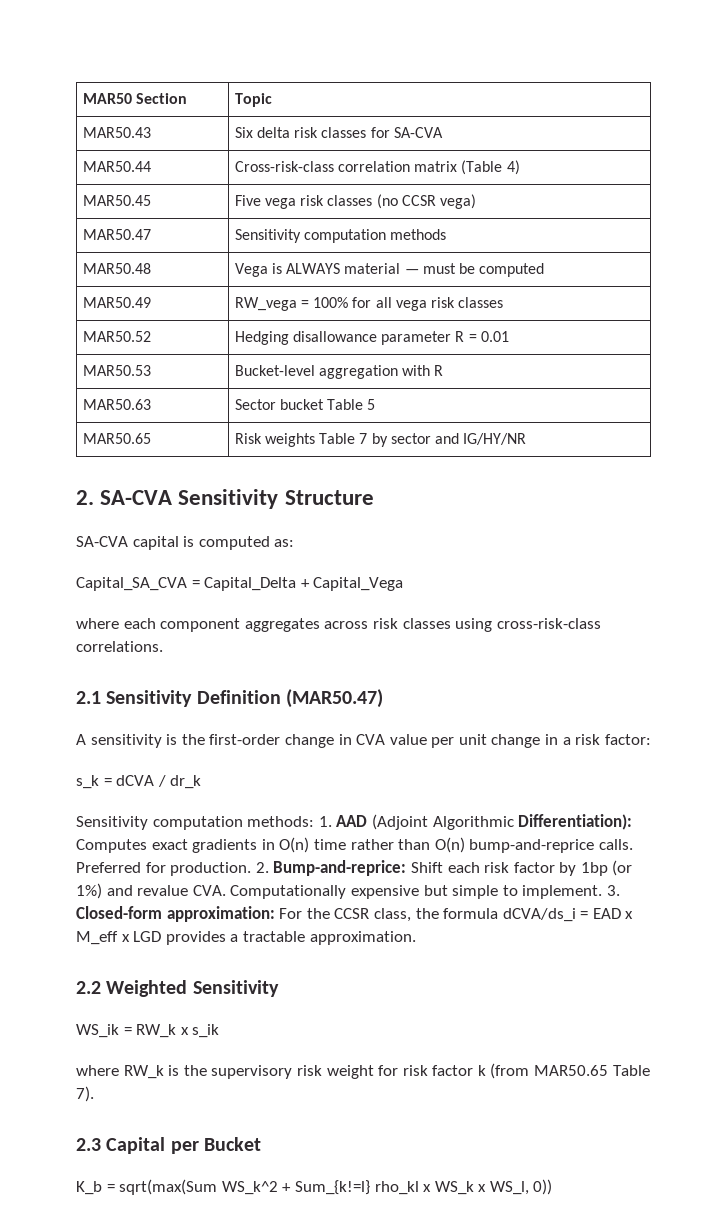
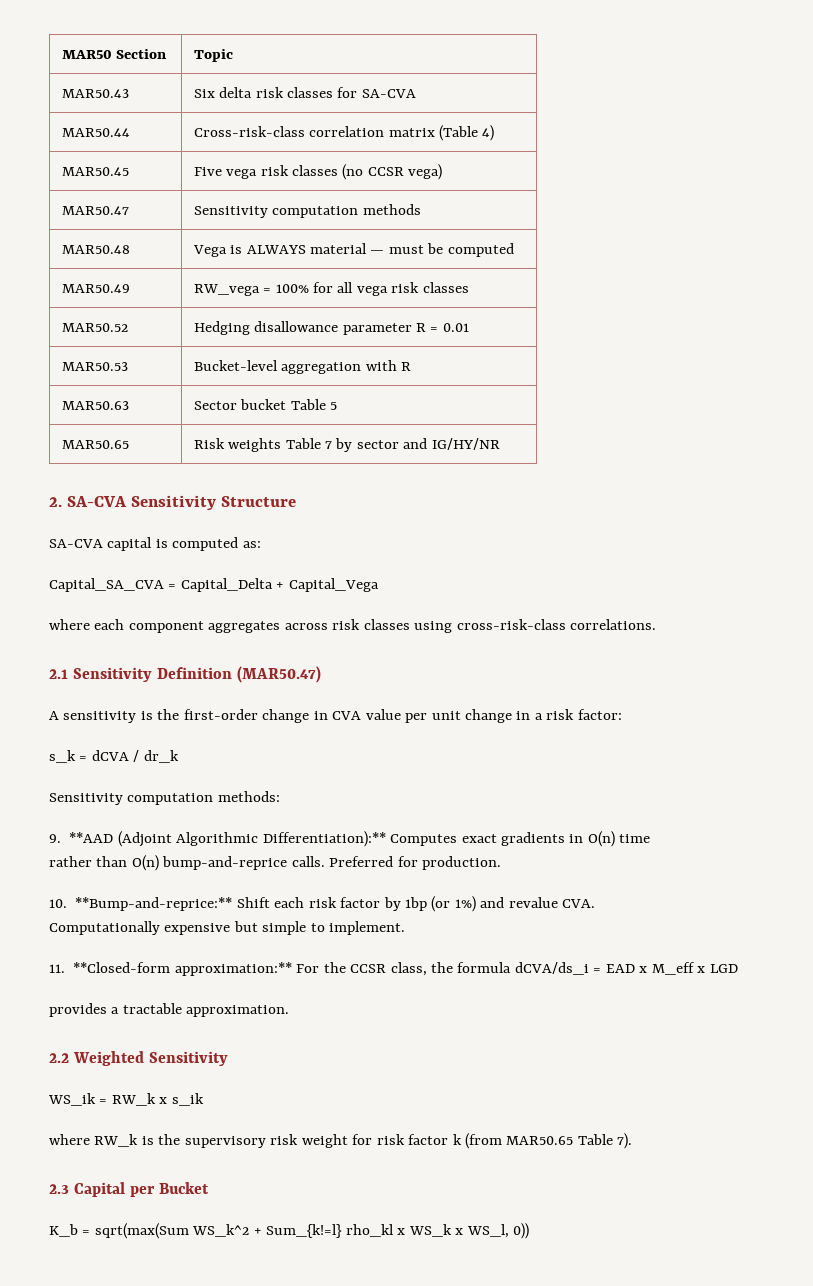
[318,815,368,827] 1. AAD -> [49,832,114,843] // 9. **AAD
[518,814,633,830] Differentiation): -> [262,831,386,847] Differentiation):**
(346, 844) none -> (651, 838) //
[255,860,407,876] 2. Bump-and-reprice: -> [49,897,233,911] // 10. **Bump-and-reprice:**
(226, 890) none -> (596, 903) //
[606,885,620,896] [76,906,275,922] 3. Closed-form approximation: -> [49,962,292,976] // 11. **Closed-form approximation:**
(162, 936) none -> (738, 968) //

